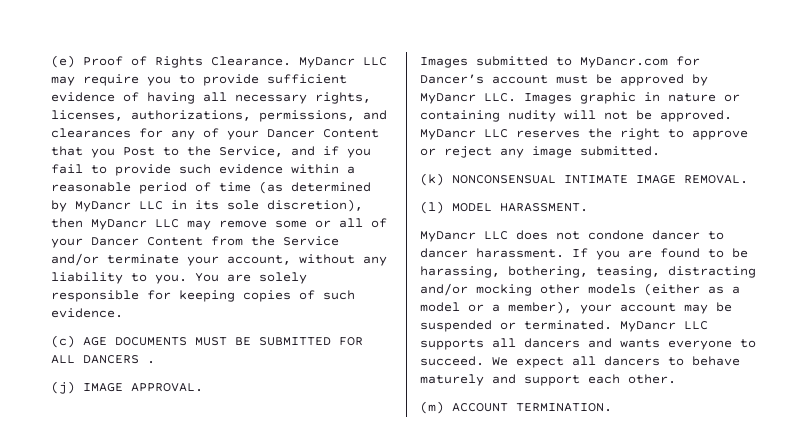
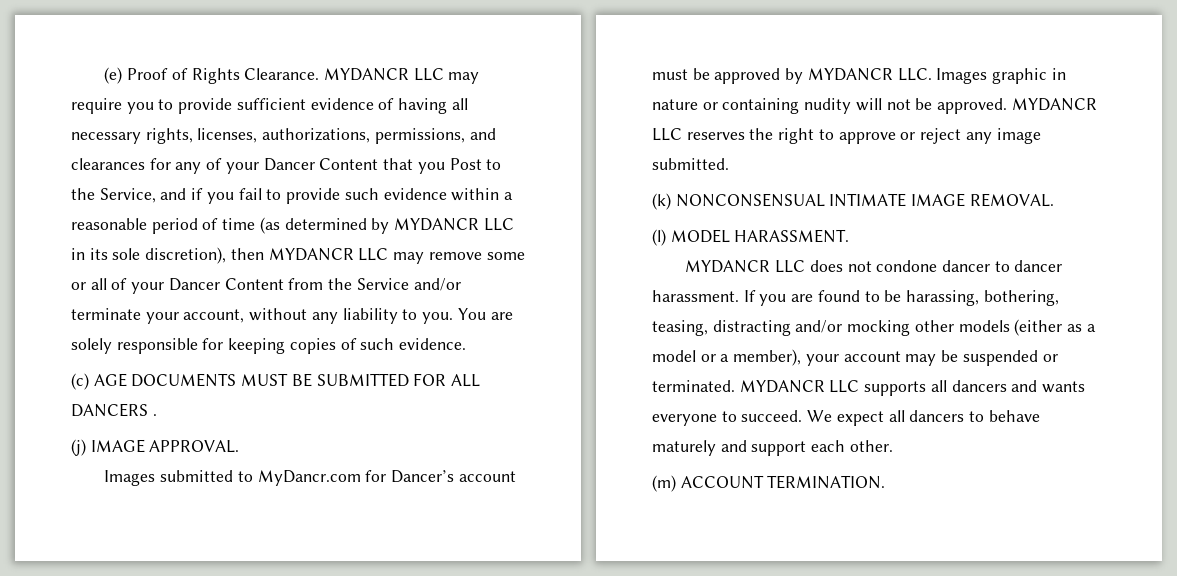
[299,57,355,68] MyDancr -> [323,68,409,81] MYDANCR
[75,201,131,212] MyDancr -> [394,218,480,231] MYDANCR
[91,219,147,230] MyDancr -> [268,248,354,261] MYDANCR
[420,93,476,104] MyDancr -> [807,68,893,81] MYDANCR
[420,129,476,140] MyDancr -> [1011,98,1097,111] MYDANCR
[420,231,476,242] MyDancr -> [685,260,771,273] MYDANCR
[620,321,676,332] MyDancr -> [739,380,825,393] MYDANCR

